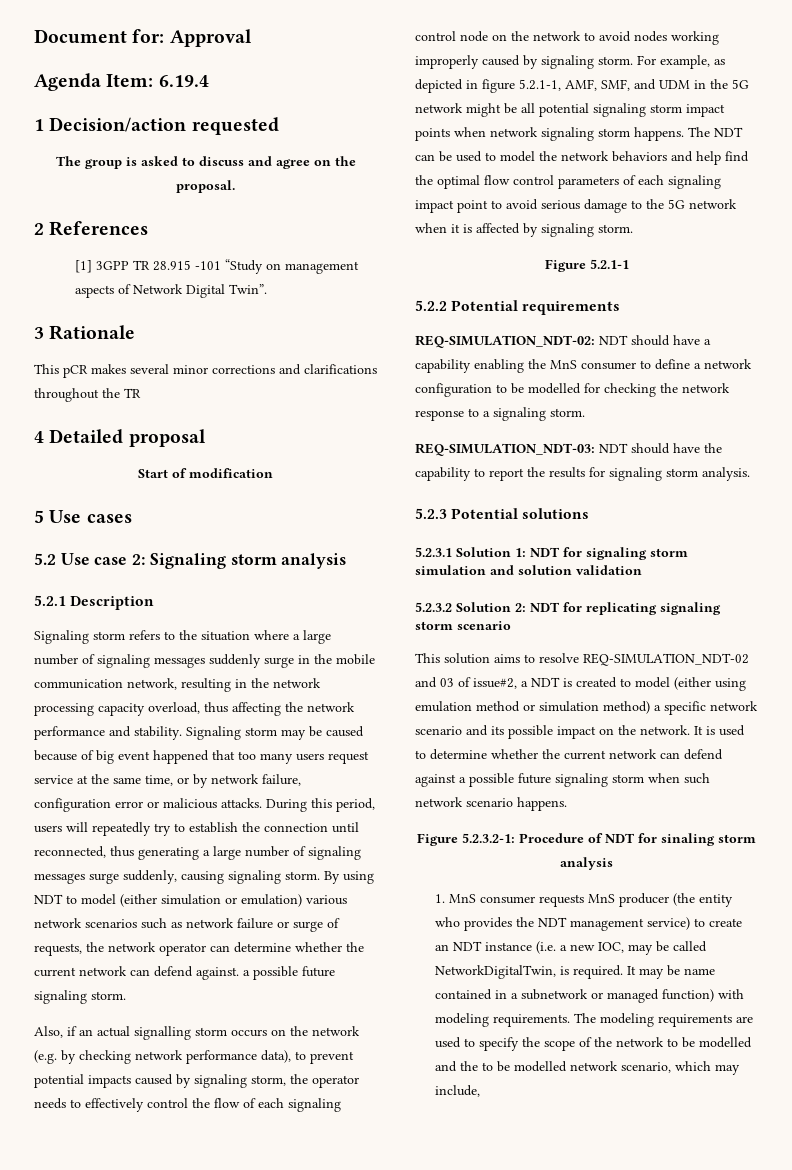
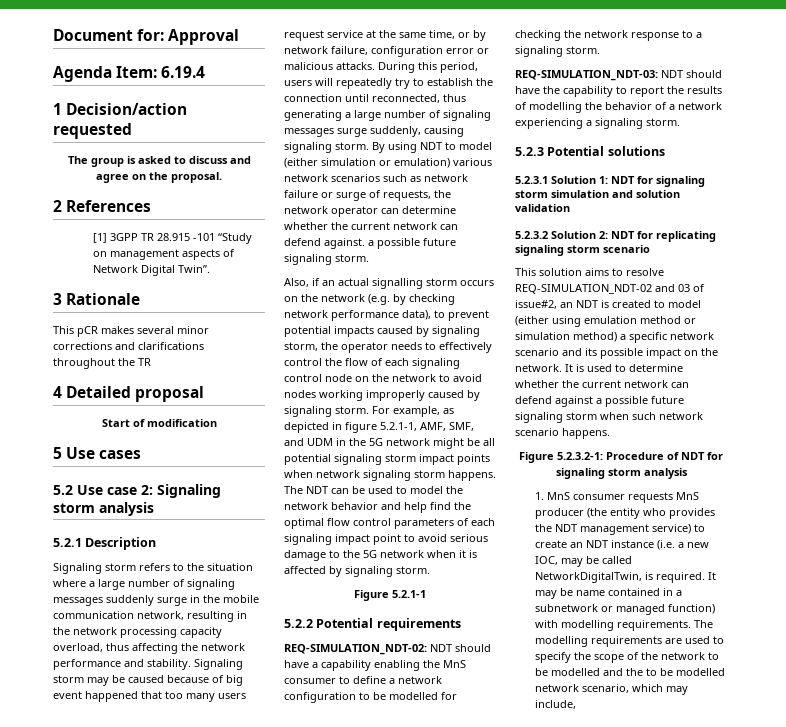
[612,151,667,162] behaviors -> [331,502,378,510] behavior
[589,467,750,481] for signaling storm analysis. -> [515,102,722,113] [515,118,680,129] of modelling the behavior of a network experiencing a signaling storm.
[521,681,528,687] a -> [560,302,573,308] an
[661,833,715,846] sinaling -> [555,468,605,479] signaling
[435,1013,490,1027] modeling -> [561,620,615,631] modelling
[600,1013,655,1027] modeling -> [535,636,589,647] modelling

